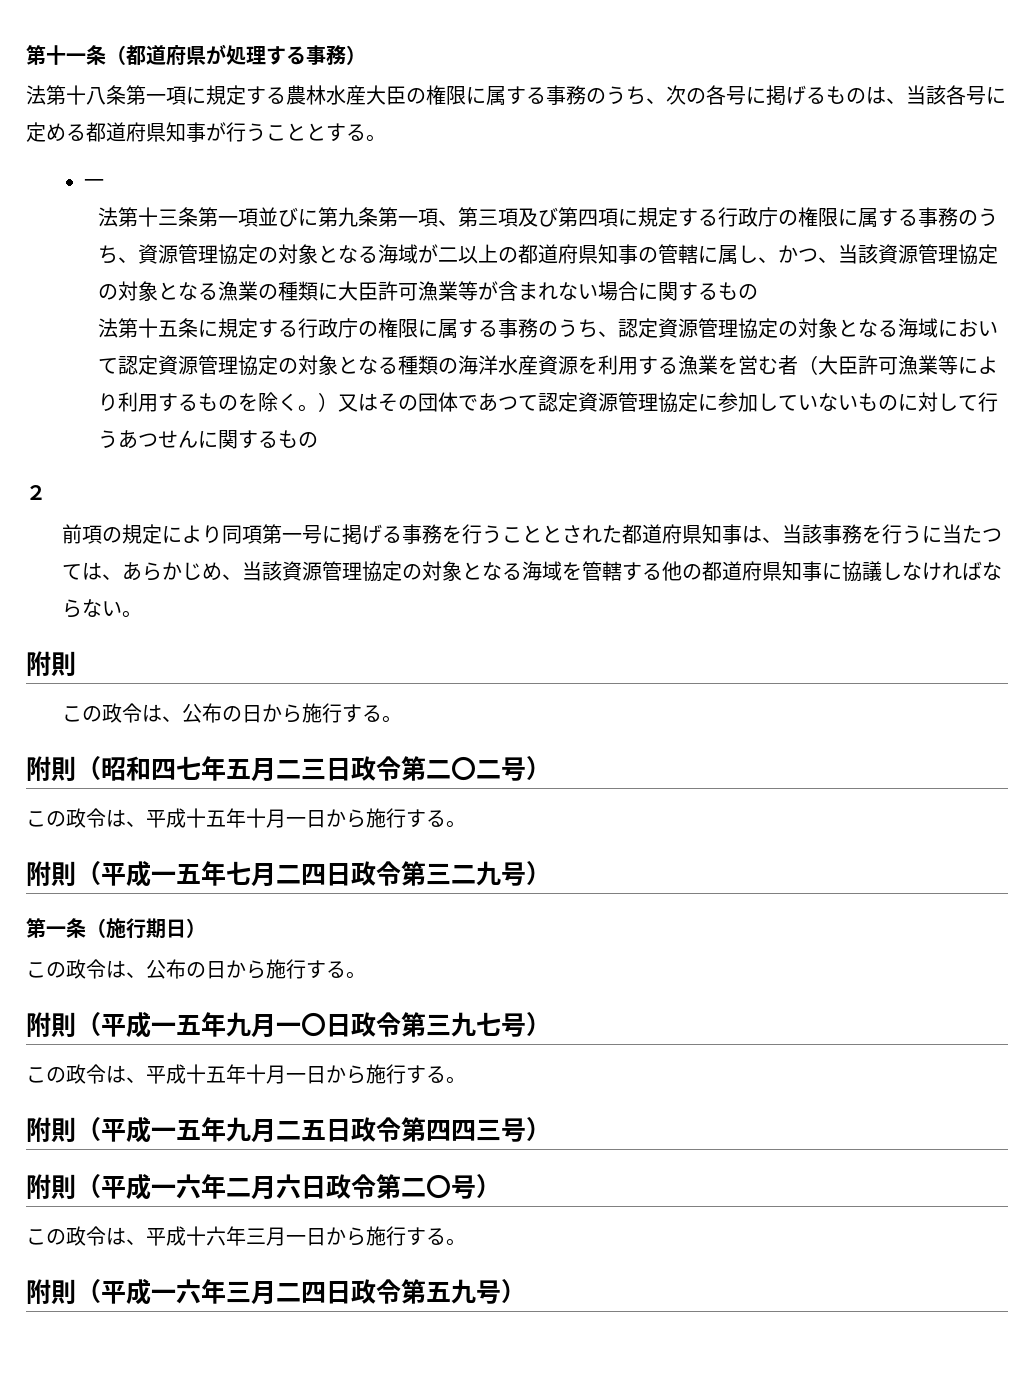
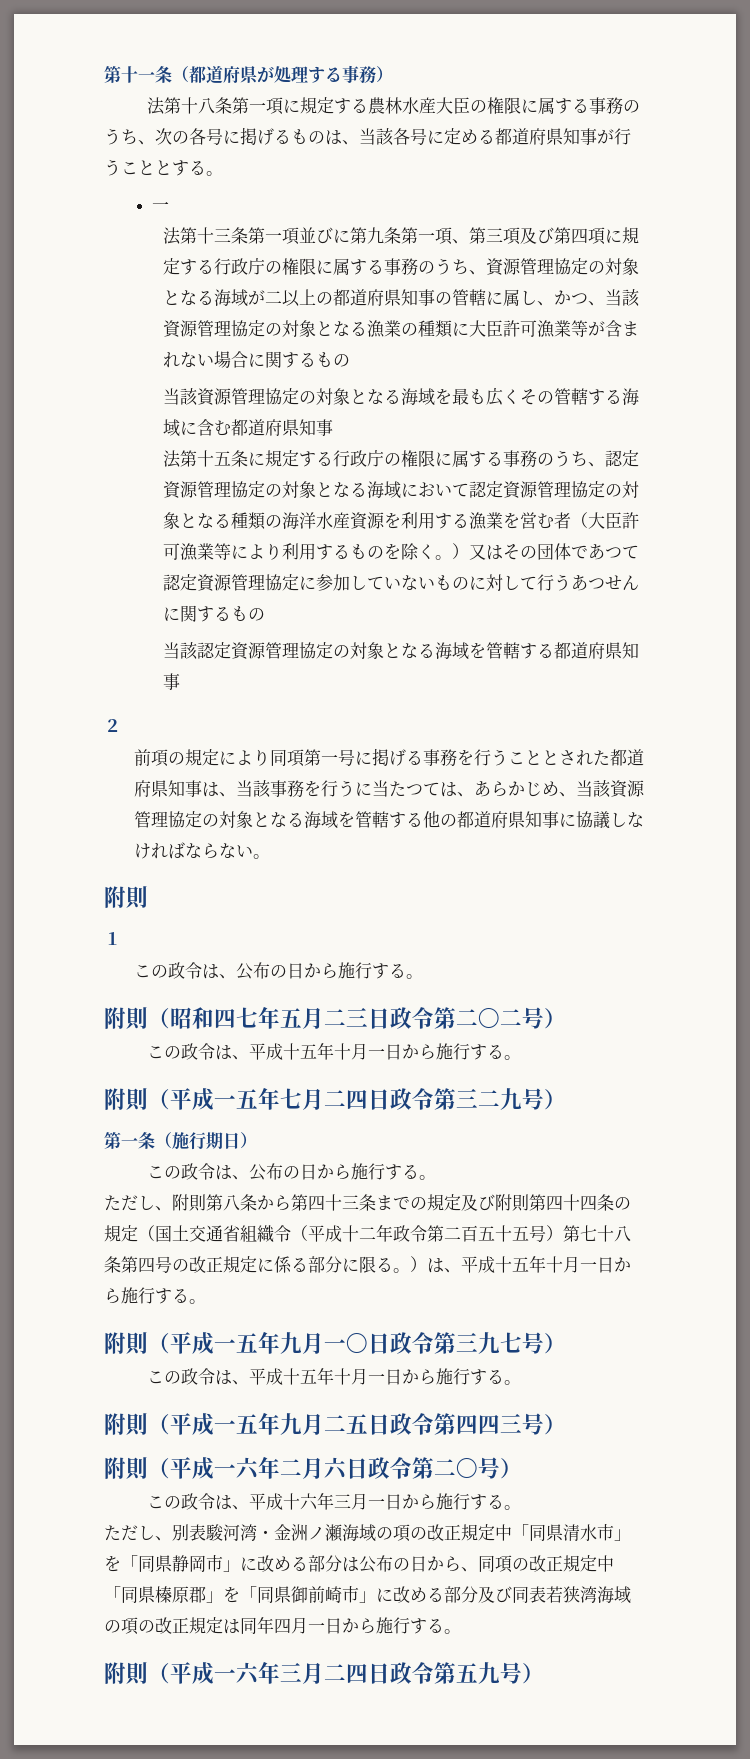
(759, 292) none -> [163,387,640,406] [163,419,334,437] // 当該資源管理協定の対象となる海域を最も広くその管轄する海域に含む都道府県知事
(319, 440) none -> [163,642,640,660] [163,673,181,690] // 当該認定資源管理協定の対象となる海域を管轄する都道府県知事
(76, 664) none -> [104,932,121,945] // １
(366, 975) none -> [104,1194,631,1212] [104,1224,631,1242] [104,1255,631,1273] [104,1287,206,1304] // ただし、附則第八条から第四十三条までの規定及び附則第四十四条の規定（国土交通省組織令（平成十二年政令第二百五十五号）第七十八条第四号の改正規定に係る部分に限る。）は、平成十五年十月一日から施行する。
(466, 1242) none -> [104,1524,631,1542] [104,1555,614,1573] [104,1586,631,1604] [104,1616,461,1635] // ただし、別表駿河湾・金洲ノ瀬海域の項の改正規定中「同県清水市」を「同県静岡市」に改める部分は公布の日から、同項の改正規定中「同県榛原郡」を「同県御前崎市」に改める部分及び同表若狭湾海域の項の改正規定は同年四月一日から施行する。

